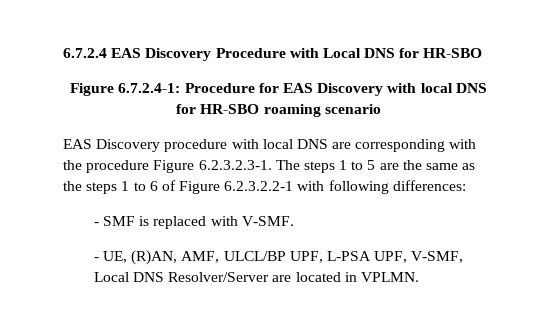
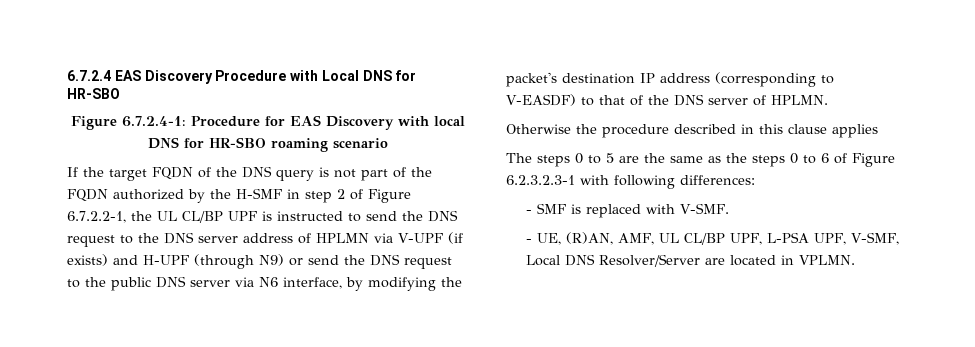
[63,139,477,152] [63,160,272,173] EAS Discovery procedure with local DNS are corresponding with the procedure Figure 6.2.3.2.3-1. -> [67,166,432,181] [67,188,411,203] [67,210,458,223] [67,232,463,247] [67,254,452,269] [67,276,462,291] [506,72,834,87] [506,94,828,106] [506,124,878,138] If the target FQDN of the DNS query is not part of the FQDN authorized by the H-SMF in step 2 of Figure 6.7.2.2-1, the UL CL/BP UPF is instructed to send the DNS request to the DNS server address of HPLMN via V-UPF (if exists) and H-UPF (through N9) or send the DNS request to the public DNS server via N6 interface, by modifying the packet's destination IP address (corresponding to V-EASDF) to that of the DNS server of HPLMN. // Otherwise the procedure described in this clause applies //
[339,160,348,170] 1 -> [575,153,583,164] 0
[121,181,130,191] 1 -> [790,153,798,164] 0
[224,181,294,191] 6.2.3.2.2-1 -> [506,175,575,185] 6.2.3.2.3-1
[223,251,286,261] ULCL/BP -> [658,233,725,245] UL CL/BP

